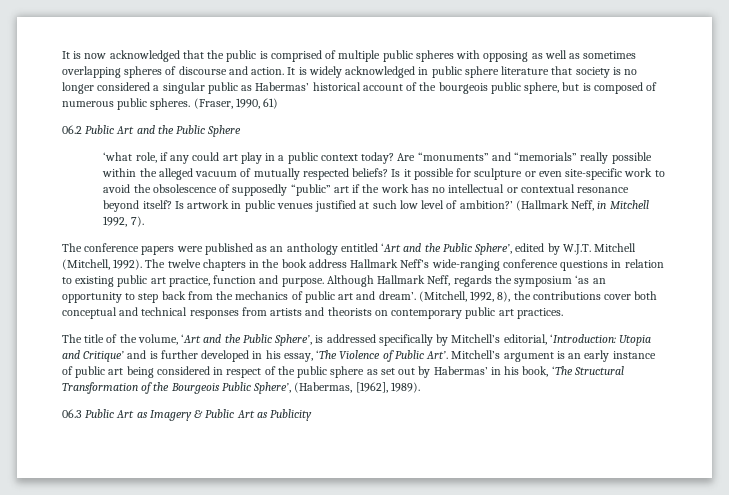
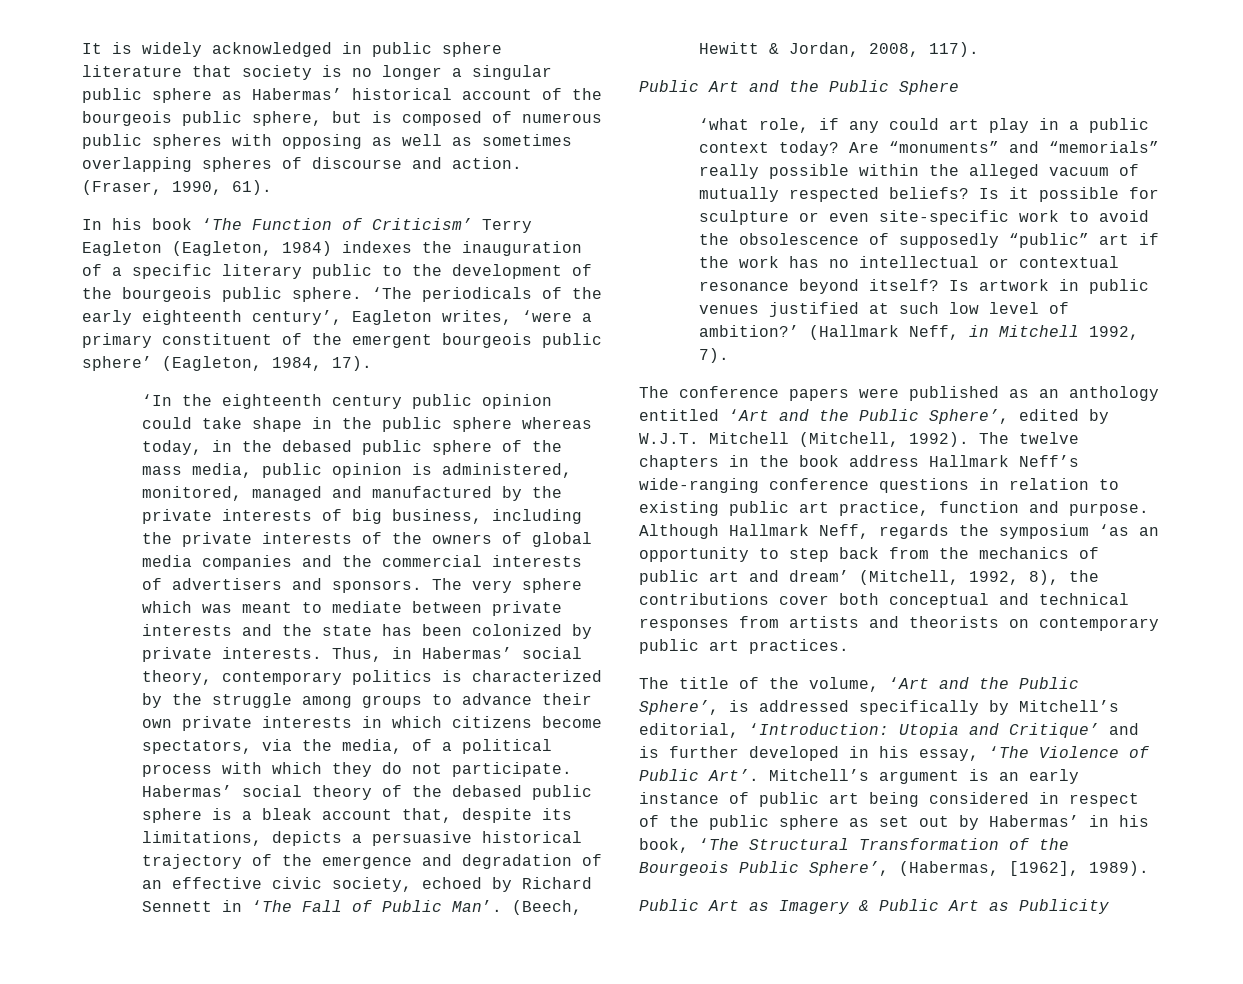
[62,50,637,62] [62,66,307,78] It is now acknowledged that the public is comprised of multiple public spheres with opposing as well as sometimes overlapping spheres of discourse and action. It is -> [82,42,132,54] It is
[97,82,151,91] considered -> (442, 72) none
(238, 88) none -> [152,88,212,103] sphere
[150,98,279,110] [62,125,82,134] spheres. (Fraser, 1990, 61) // 06.2 -> [152,134,572,149] [82,157,522,172] [82,180,272,195] [82,218,532,233] [82,241,582,256] [82,264,592,279] [82,287,602,302] [82,310,592,325] [82,333,602,348] [82,356,372,371] [141,394,552,409] [141,417,592,432] [141,440,562,455] [141,463,572,478] [141,486,562,501] [141,509,582,524] [141,532,592,547] [141,555,582,570] [141,578,582,593] [141,601,562,616] [141,624,592,639] [141,647,582,662] [141,670,602,685] [141,693,592,708] [141,716,602,731] [141,739,552,754] [141,762,572,777] [141,785,592,800] [141,808,572,823] [141,831,582,846] [141,854,602,869] [141,877,592,892] [141,900,582,915] [698,42,979,57] spheres with opposing as well as sometimes overlapping spheres of discourse and action. (Fraser, 1990, 61). // In his book ‘The Function of Criticism’ Terry Eagleton (Eagleton, 1984) indexes the inauguration of a specific literary public to the development of the bourgeois public sphere. ‘The periodicals of the early eighteenth century’, Eagleton writes, ‘were a primary constituent of the emergent bourgeois public sphere’ (Eagleton, 1984, 17). // ‘In the eighteenth century public opinion could take shape in the public sphere whereas today, in the debased public sphere of the mass media, public opinion is administered, monitored, managed and manufactured by the private interests of big business, including the private interests of the owners of global media companies and the commercial interests of advertisers and sponsors. The very sphere which was meant to mediate between private interests and the state has been colonized by private interests. Thus, in Habermas’ social theory, contemporary politics is characterized by the struggle among groups to advance their own private interests in which citizens become spectators, via the media, of a political process with which they do not participate. Habermas’ social theory of the debased public sphere is a bleak account that, despite its limitations, depicts a persuasive historical trajectory of the emergence and degradation of an effective civic society, echoed by Richard Sennett in ‘The Fall of Public Man’. (Beech, Hewitt & Jordan, 2008, 117). //
[378,291,416,300] dream’. -> [789,570,849,582] dream’
[62,409,82,418] 06.3 -> (1149, 868) none

